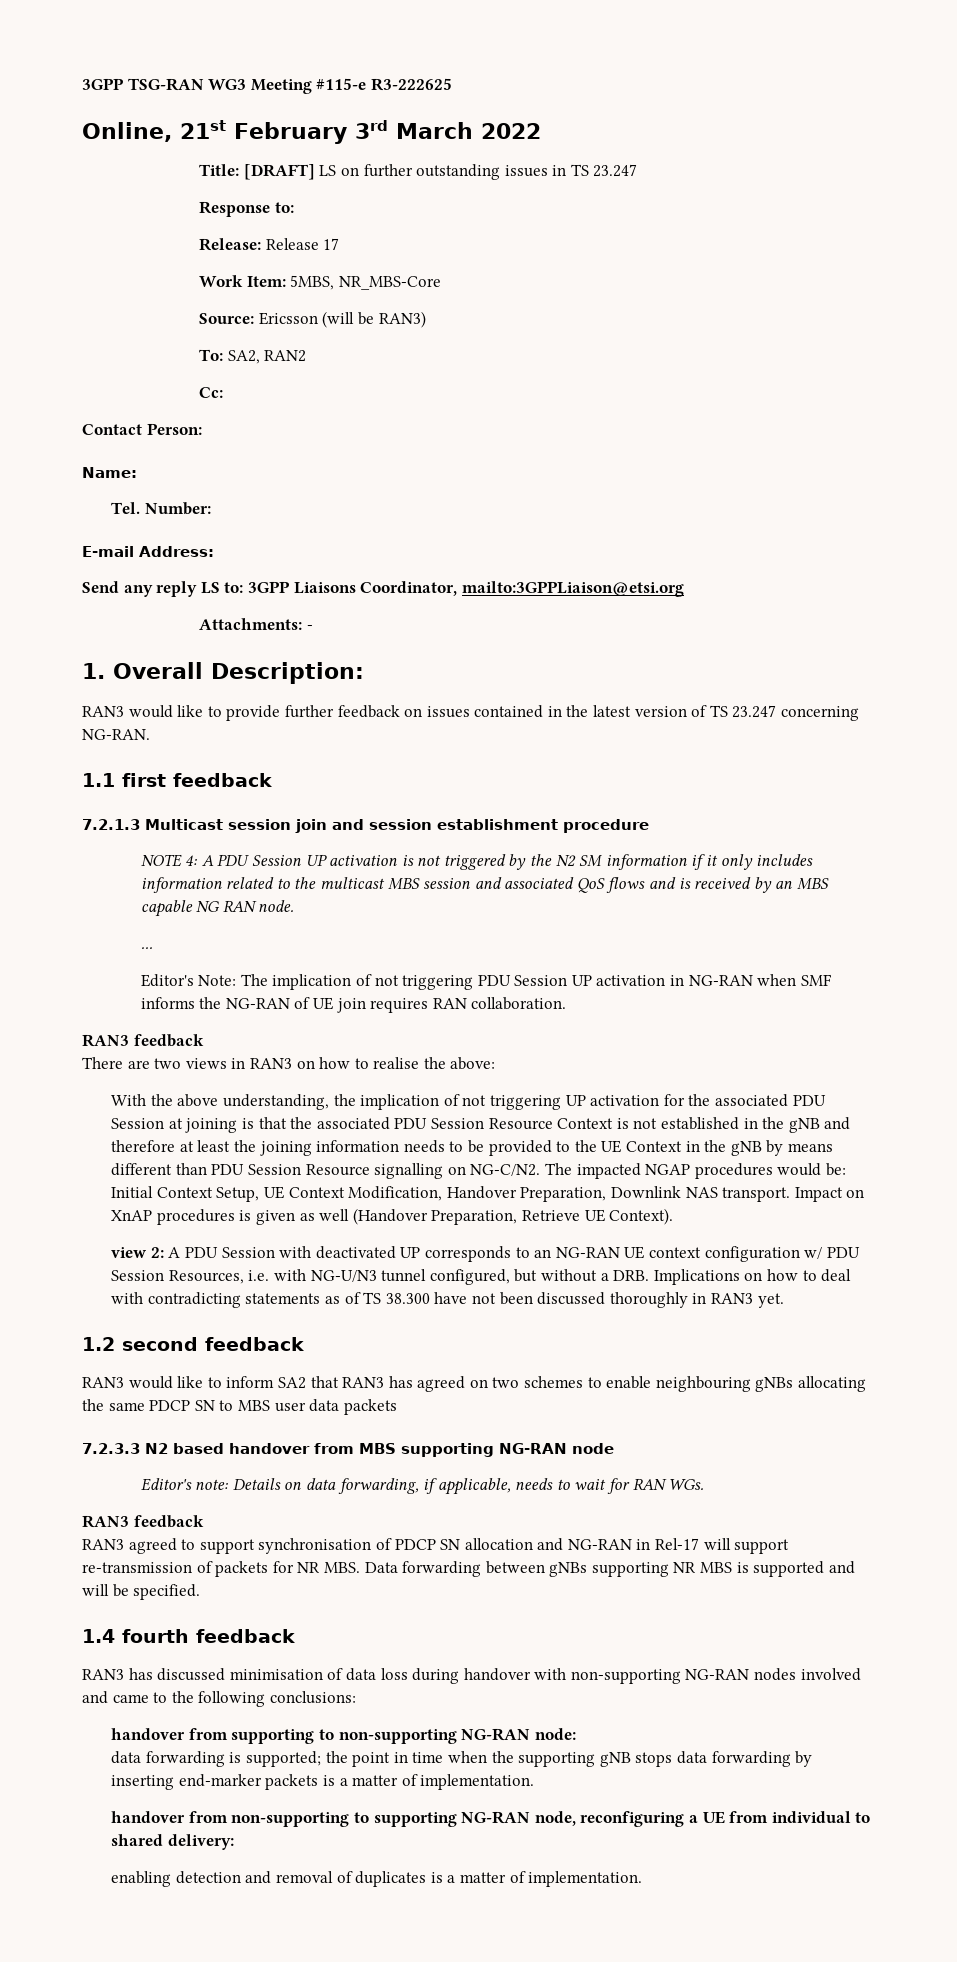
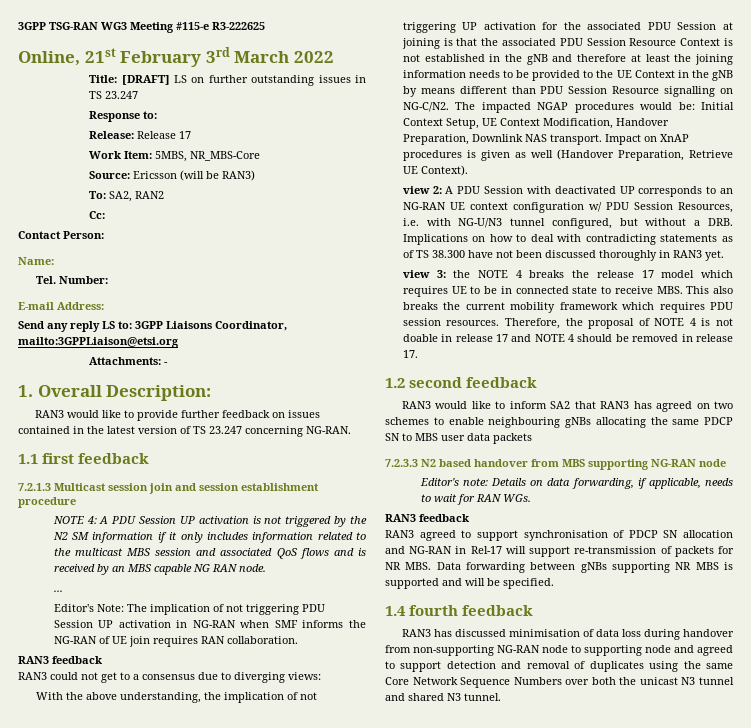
[82,1057,496,1070] There are two views in RAN3 on how to realise the above: -> [18,672,321,683] RAN3 could not get to a consensus due to diverging views:
(784, 1300) none -> [402,270,733,278] [402,286,734,297] [402,302,733,313] [402,318,733,329] [402,334,733,342] [402,350,418,358] // view 3: the NOTE 4 breaks the release 17 model which requires UE to be in connected state to receive MBS. This also breaks the current mobility framework which requires PDU session resources. Therefore, the proposal of NOTE 4 is not doable in release 17 and NOTE 4 should be removed in release 17.
[534,1668,861,1684] [82,1691,356,1707] [111,1728,576,1744] [111,1751,813,1767] [111,1774,535,1790] [111,1811,871,1827] [111,1834,234,1850] [111,1871,172,1887] with non-supporting NG-RAN nodes involved and came to the following conclusions: // handover from supporting to non-supporting NG-RAN node: // data forwarding is supported; the point in time when the supporting gNB stops data forwarding by inserting end-marker packets is a matter of implementation. // handover from non-supporting to supporting NG-RAN node, reconfiguring a UE from individual to shared delivery: // enabling -> [385,645,733,656] [385,661,442,672] from non-supporting NG-RAN node to supporting node and agreed to support
[430,1871,643,1887] is a matter of implementation. -> [649,661,733,672] [385,677,734,688] [385,693,501,701] using the same Core Network Sequence Numbers over both the unicast N3 tunnel and shared N3 tunnel.

